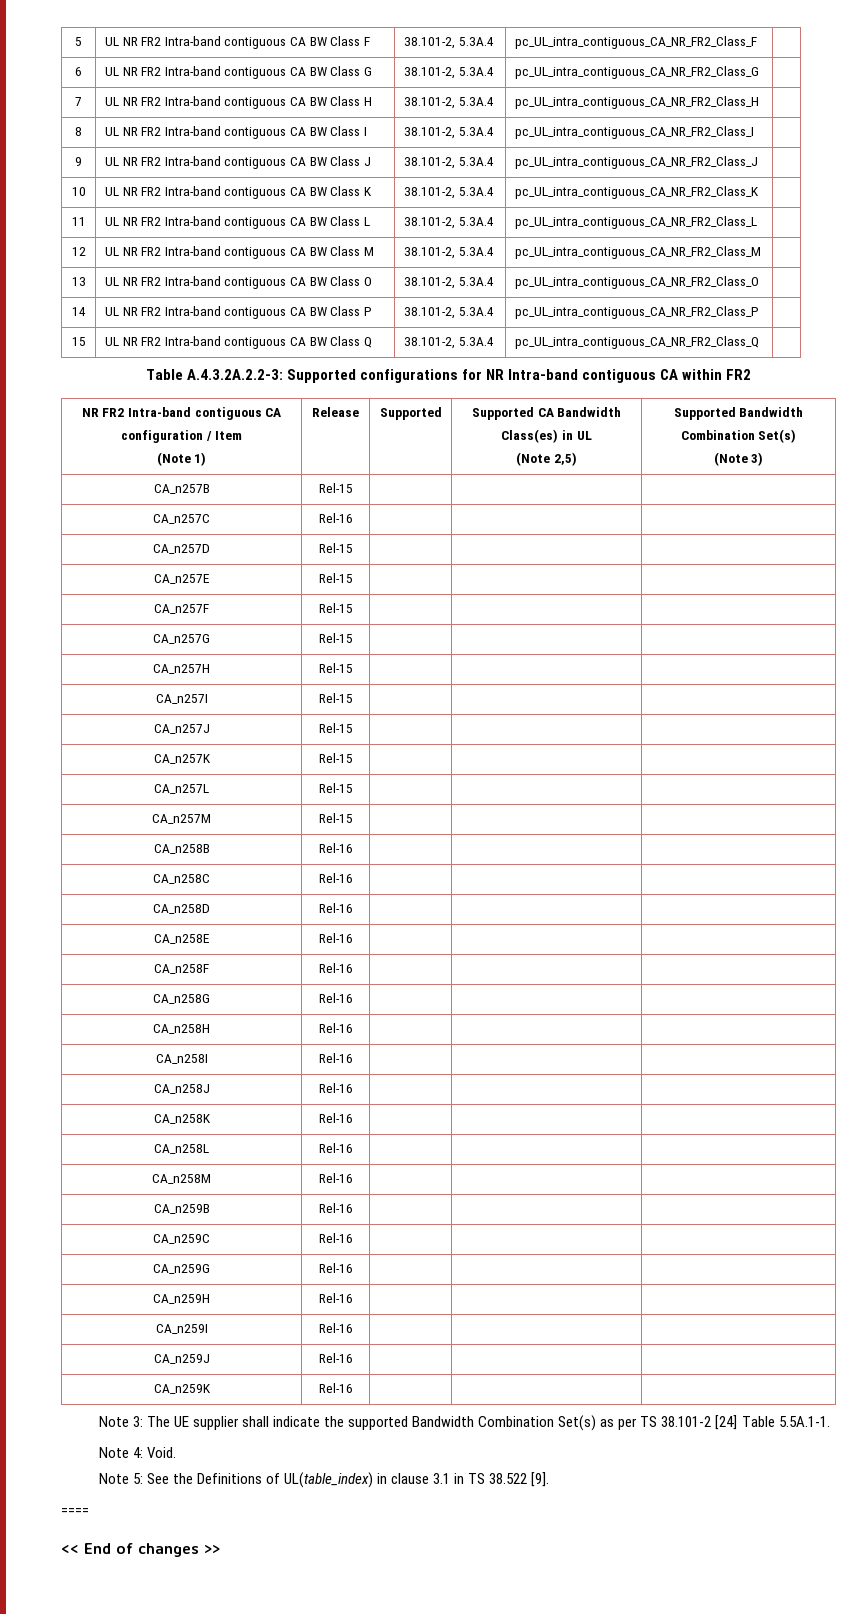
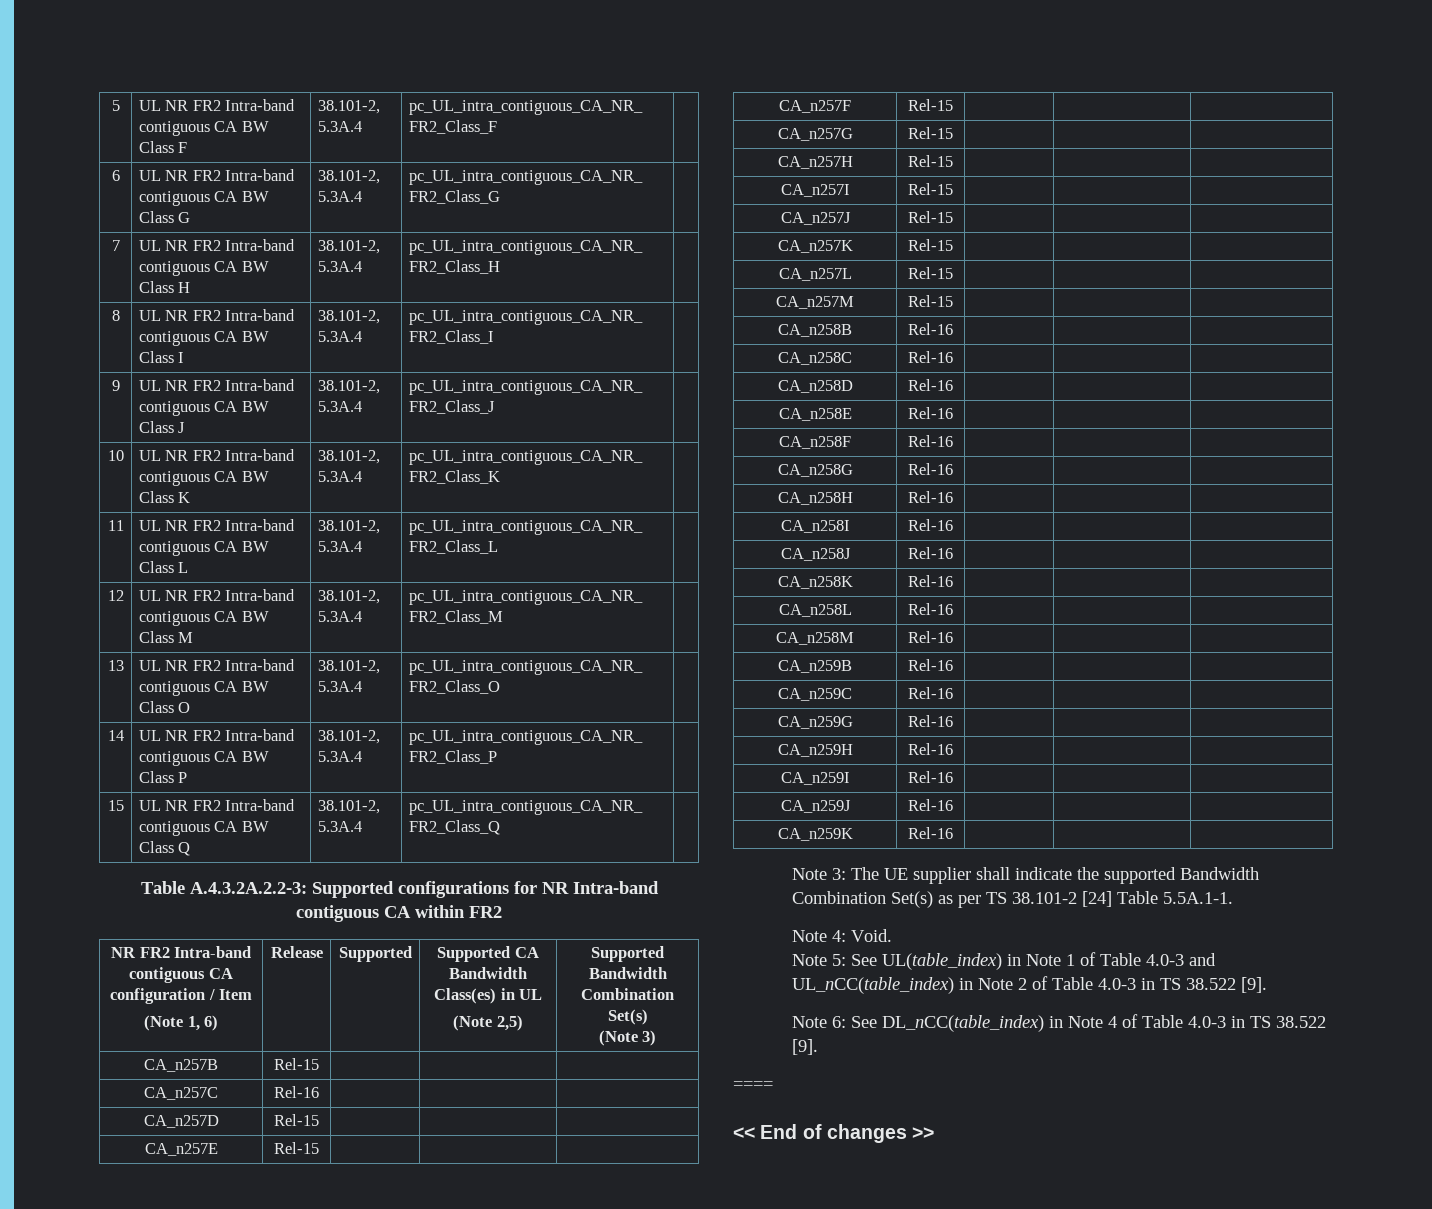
[194,452,207,466] 1) -> [187,1015,218,1031] 1, 6)
[172,1472,451,1488] the Definitions of UL(table_index) in clause 3.1 -> [881,952,1216,970] [791,976,1267,994] [791,1014,1226,1032] UL(table_index) in Note 1 of Table 4.0-3 and UL_nCC(table_index) in Note 2 of Table 4.0-3 in TS 38.522 [9]. // Note 6: See DL_nCC(table_index) in Note 4 of Table 4.0-3

